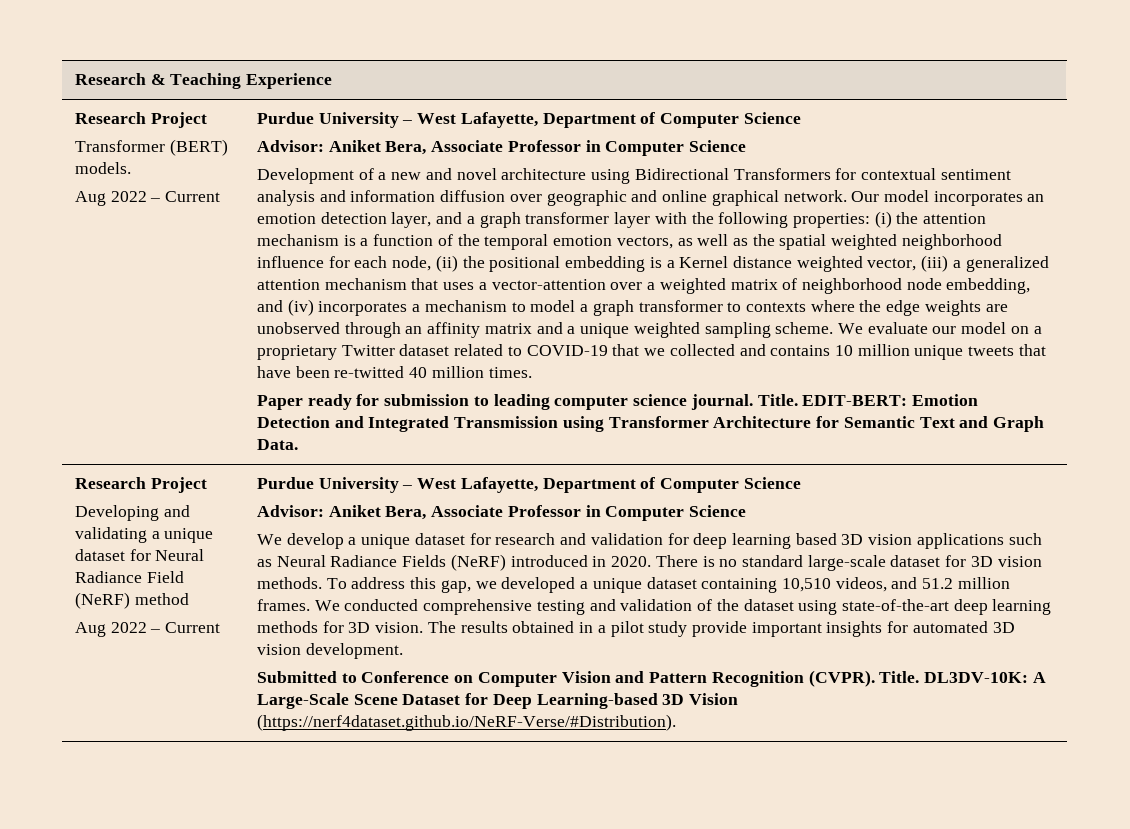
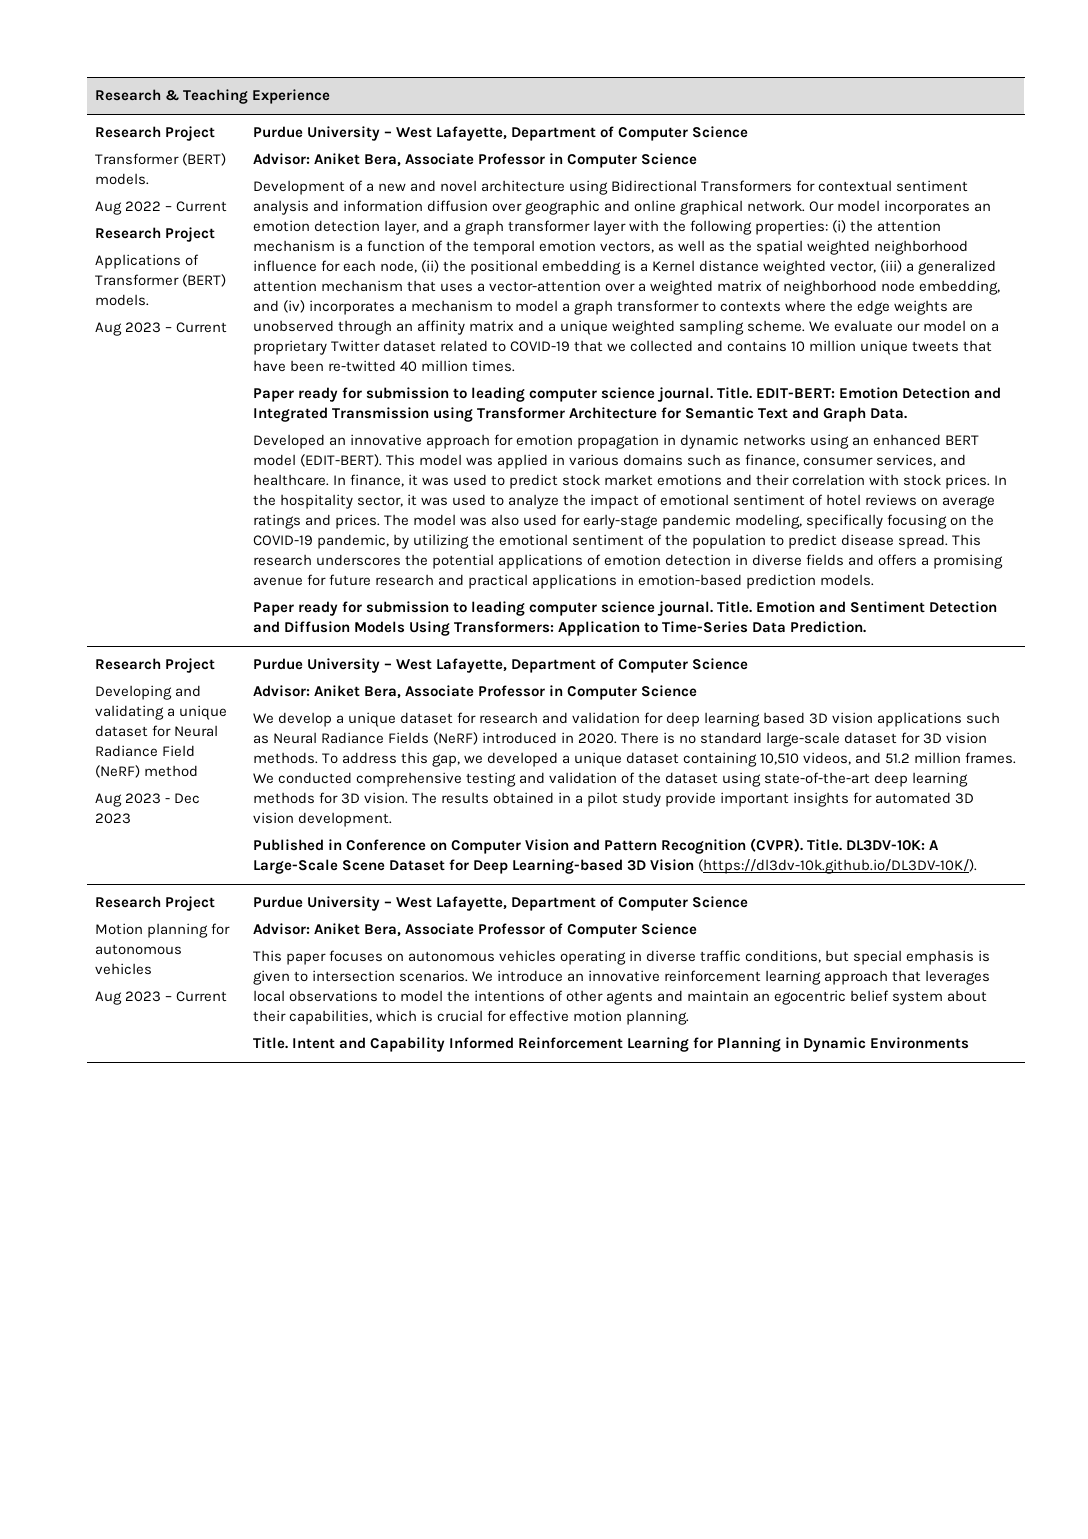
(221, 196) none -> [94,227,215,242] [94,254,199,269] [94,274,226,287] [94,294,149,306] [94,322,227,336] // Research Project // Applications of Transformer (BERT) models. // Aug 2023 – Current
(298, 444) none -> [252,434,980,449] [252,454,967,469] [252,474,1008,489] [252,494,996,509] [252,514,995,529] [252,534,982,549] [252,554,1004,569] [252,574,875,589] [252,601,998,616] [252,621,867,636] // Developed an innovative approach for emotion propagation in dynamic networks using an enhanced BERT model (EDIT-BERT). This model was applied in various domains such as finance, consumer services, and healthcare. In finance, it was used to predict stock market emotions and their correlation with stock prices. In the hospitality sector, it was used to analyze the impact of emotional sentiment of hotel reviews on average ratings and prices. The model was also used for early-stage pandemic modeling, specifically focusing on the COVID-19 pandemic, by utilizing the emotional sentiment of the population to predict disease spread. This research underscores the potential applications of emotion detection in diverse fields and offers a promising avenue for future research and practical applications in emotion-based prediction models. // Paper ready for submission to leading computer science journal. Title. Emotion and Sentiment Detection and Diffusion Models Using Transformers: Application to Time-Series Data Prediction.
[110,622,221,633] 2022 – Current -> [124,793,200,804] [94,813,131,824] 2023 - Dec 2023
[256,671,357,683] Submitted to -> [252,839,342,851] Published in
[256,714,676,731] (https://nerf4dataset.github.io/NeRF-Verse/#Distribution). -> [698,859,978,874] [94,896,215,911] [94,923,230,938] [94,944,182,955] [94,963,152,975] [94,991,227,1005] [252,896,749,911] [252,923,697,938] [252,950,991,965] [252,970,991,985] [252,990,988,1005] [252,1010,690,1025] [252,1037,970,1052] (https://dl3dv-10k.github.io/DL3DV-10K/). // Research Project // Motion planning for autonomous vehicles // Aug 2023 – Current | Purdue University – West Lafayette, Department of Computer Science // Advisor: Aniket Bera, Associate Professor of Computer Science // This paper focuses on autonomous vehicles operating in diverse traffic conditions, but special emphasis is given to intersection scenarios. We introduce an innovative reinforcement learning approach that leverages local observations to model the intentions of other agents and maintain an egocentric belief system about their capabilities, which is crucial for effective motion planning. // Title. Intent and Capability Informed Reinforcement Learning for Planning in Dynamic Environments

